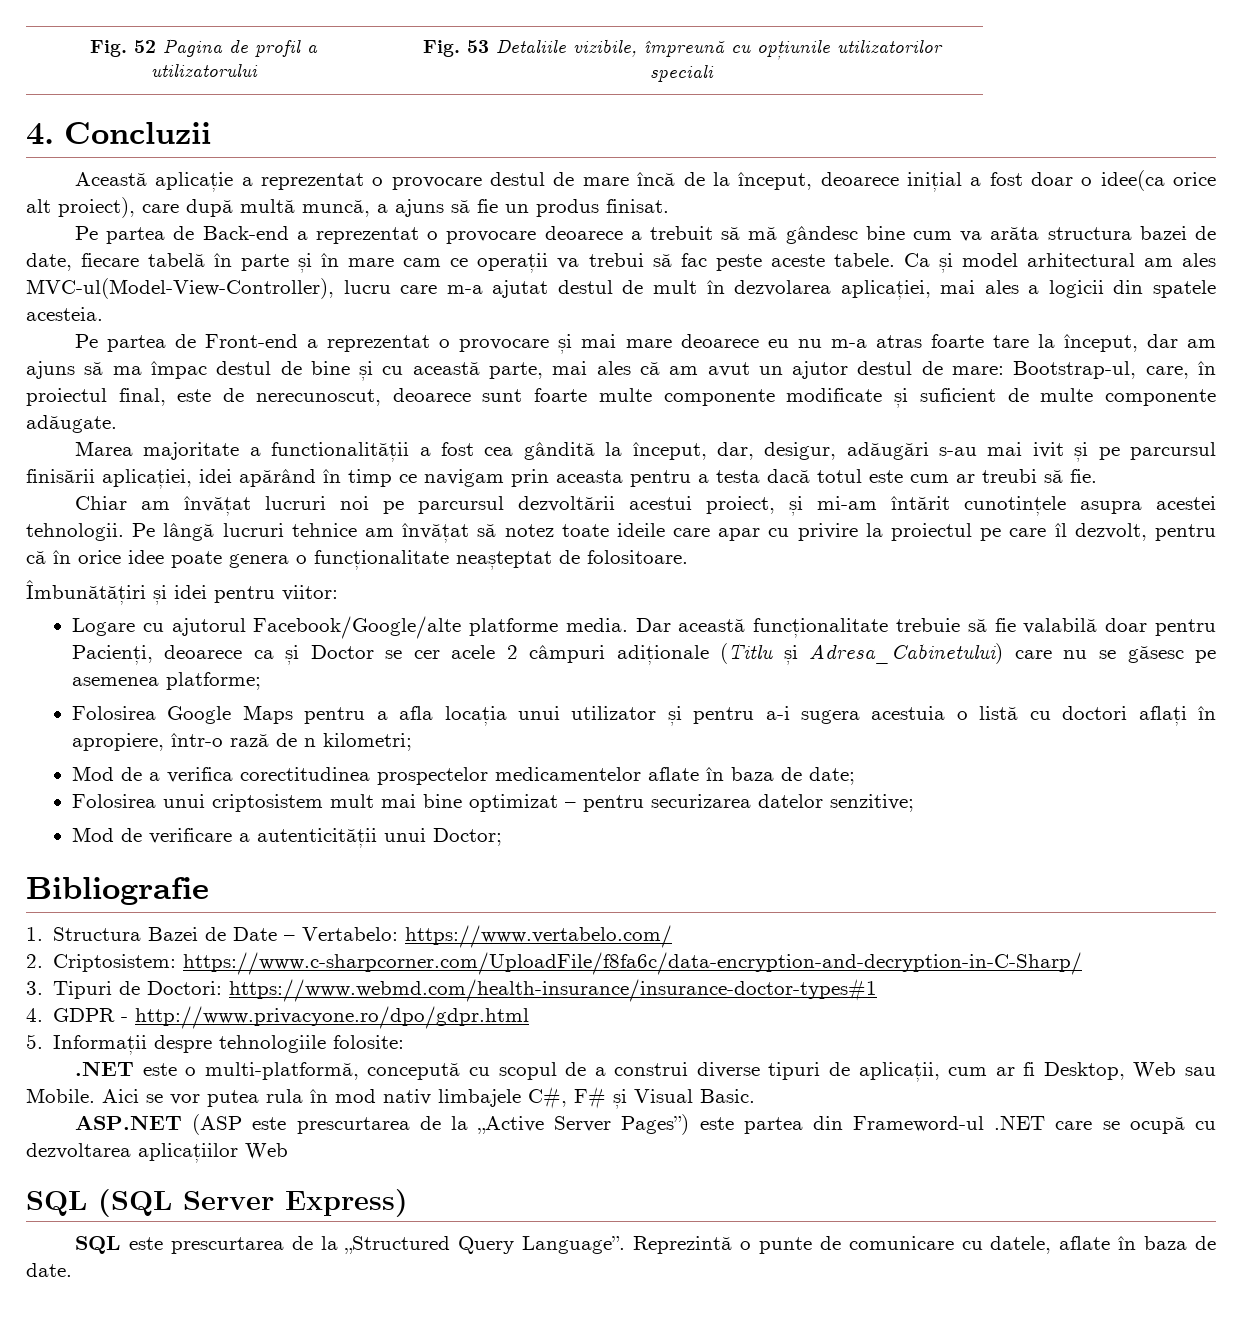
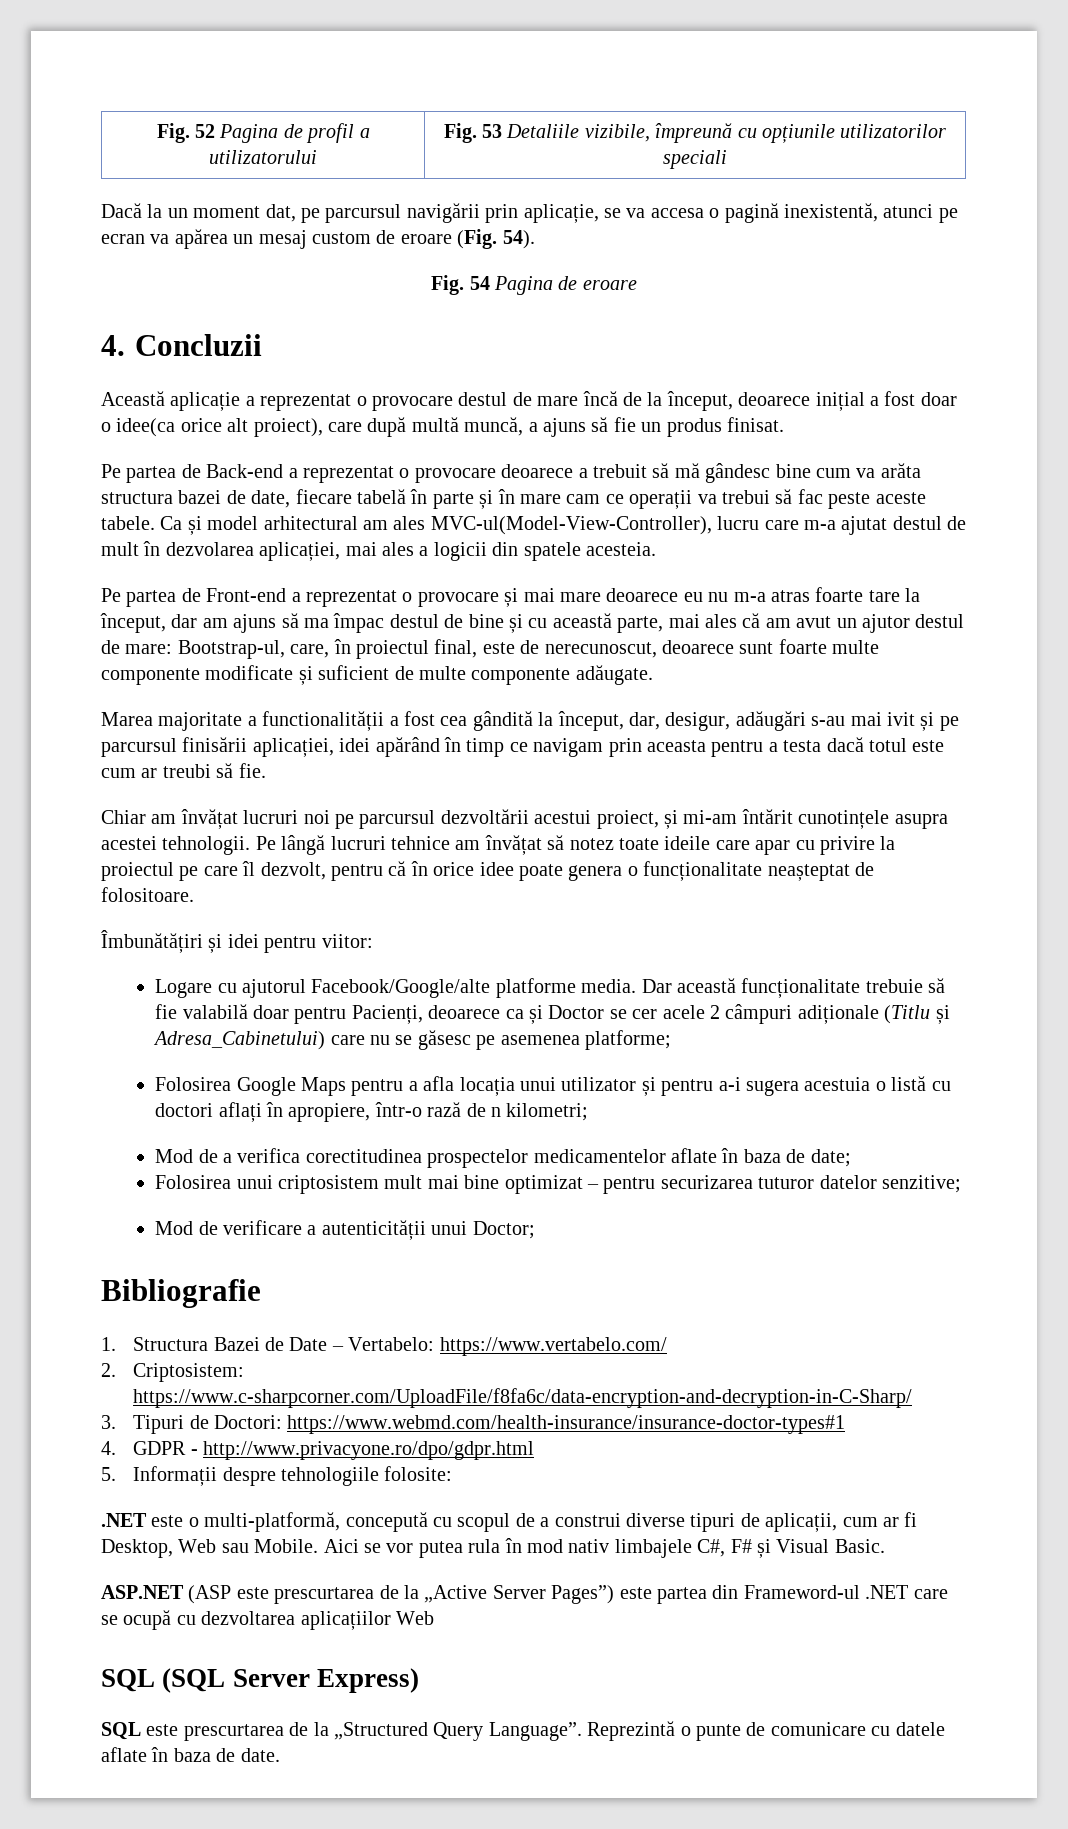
(714, 73) none -> [101,203,958,223] [101,229,535,249] [431,275,637,295] // Dacă la un moment dat, pe parcursul navigării prin aplicație, se va accesa o pagină inexistentă, atunci pe ecran va apărea un mesaj custom de eroare (Fig. 54). // Fig. 54 Pagina de eroare
(751, 801) none -> [758,1177,815,1189] tuturor
[990,1236,1052,1254] datele, -> [895,1722,945,1736] datele

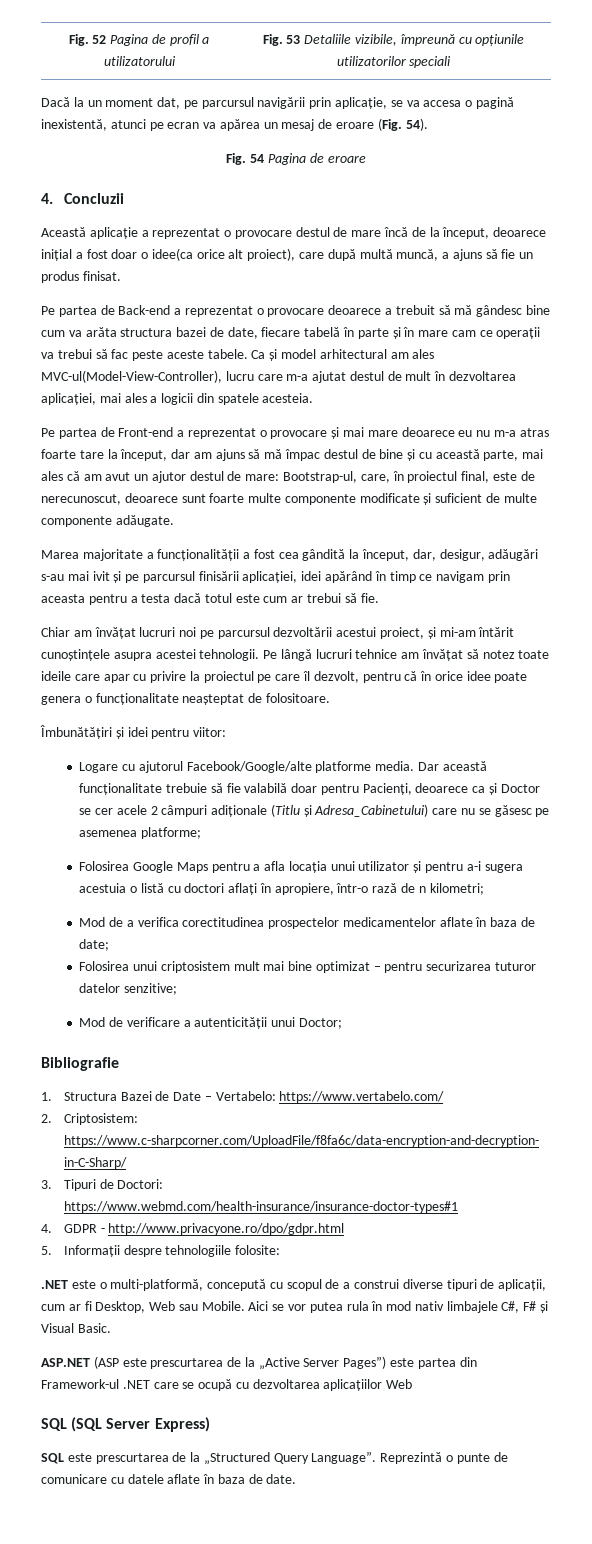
[312,232,371,244] custom -> (315, 125) none
[165,542,254,556] dezvolarea -> [449,371,517,381] dezvoltarea
[304,618,329,628] ma -> [264,449,283,459] mă
[262,711,385,731] functionalității -> [157,549,240,561] funcționalității
[162,764,211,778] treubi -> [307,593,342,603] trebui
[798,810,890,829] cunotințele -> [41,649,110,661] cunoștințele
[743,1585,860,1599] Frameword-ul -> [41,1379,119,1389] Framework-ul

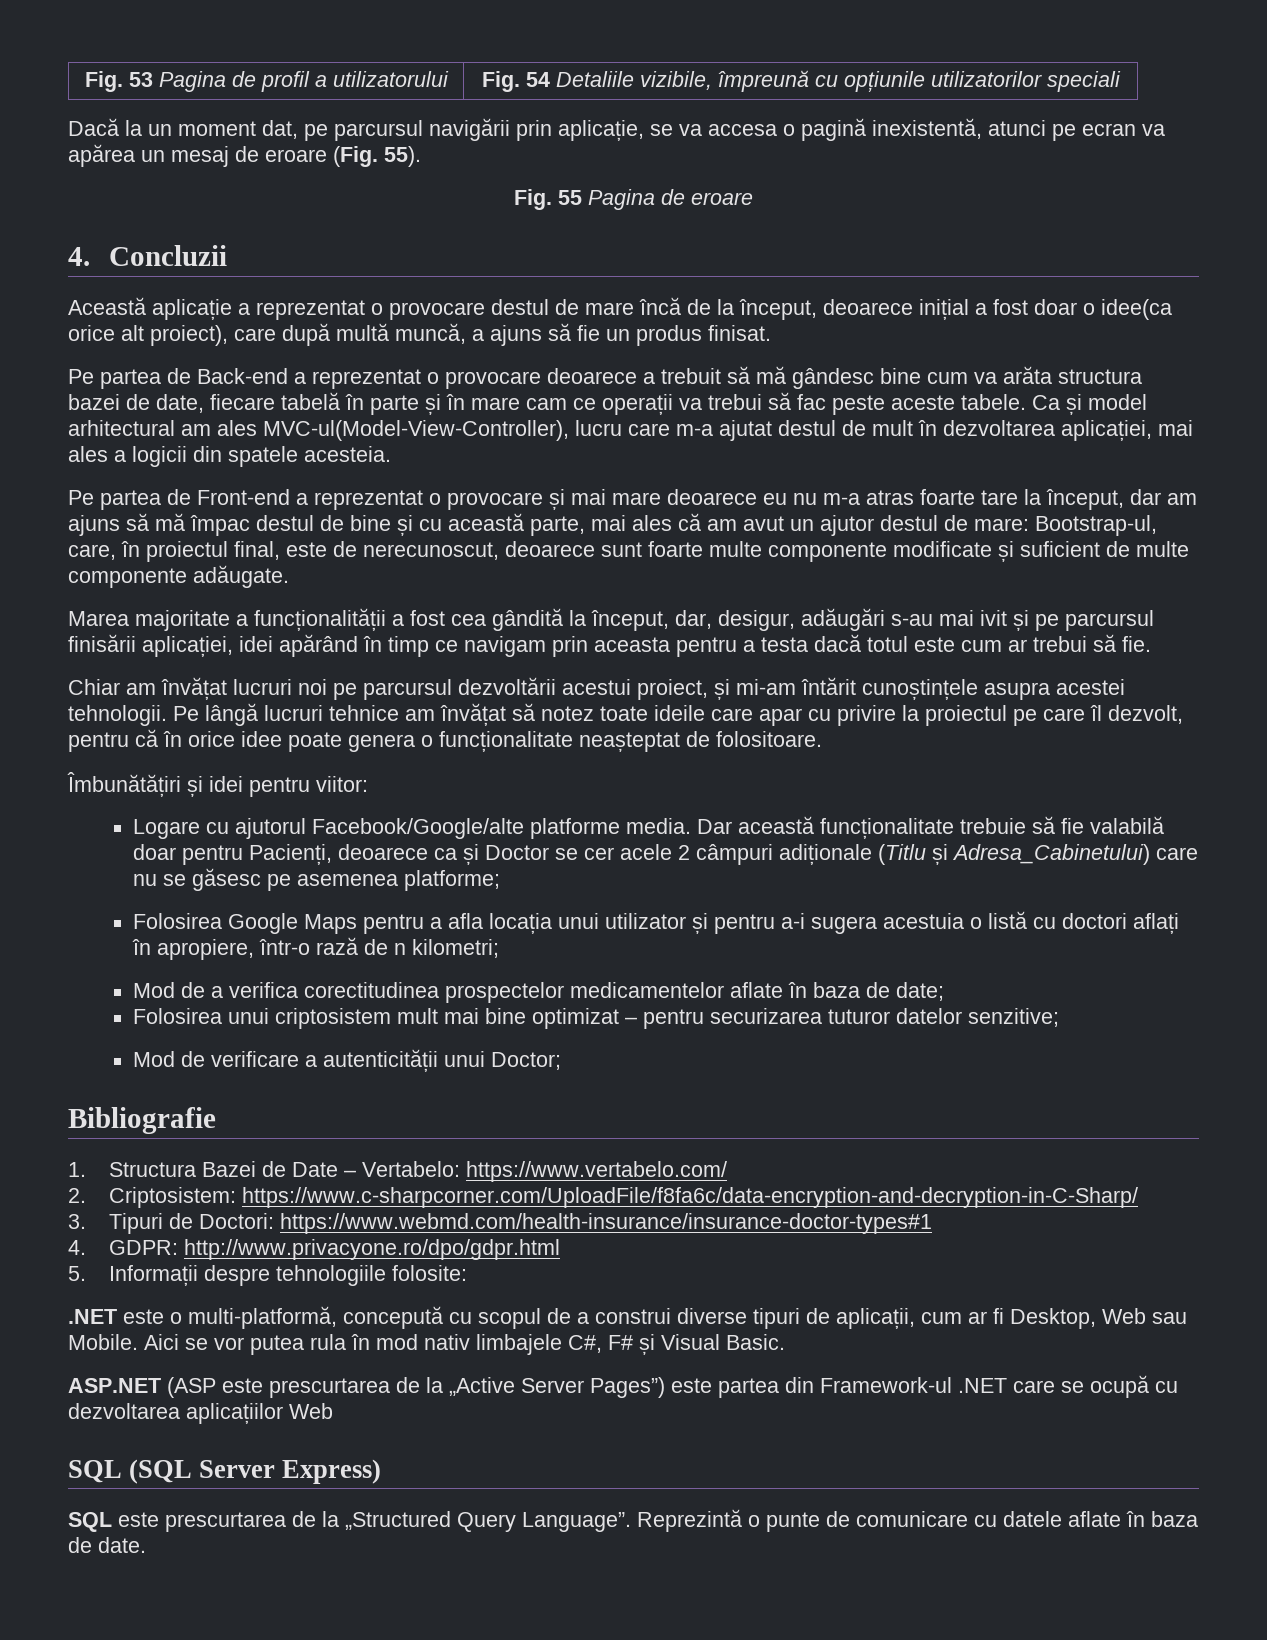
[68,34,107,46] Fig. 52 -> [84,71,153,92] Fig. 53
[286,35,301,44] 53 -> [525,72,550,87] 54
[405,118,428,131] [226,153,265,165] 54). // Fig. 54 -> [384,146,421,167] [514,189,582,210] 55). // Fig. 55
[63,1224,105,1233] GDPR - -> [109,1240,179,1255] GDPR:

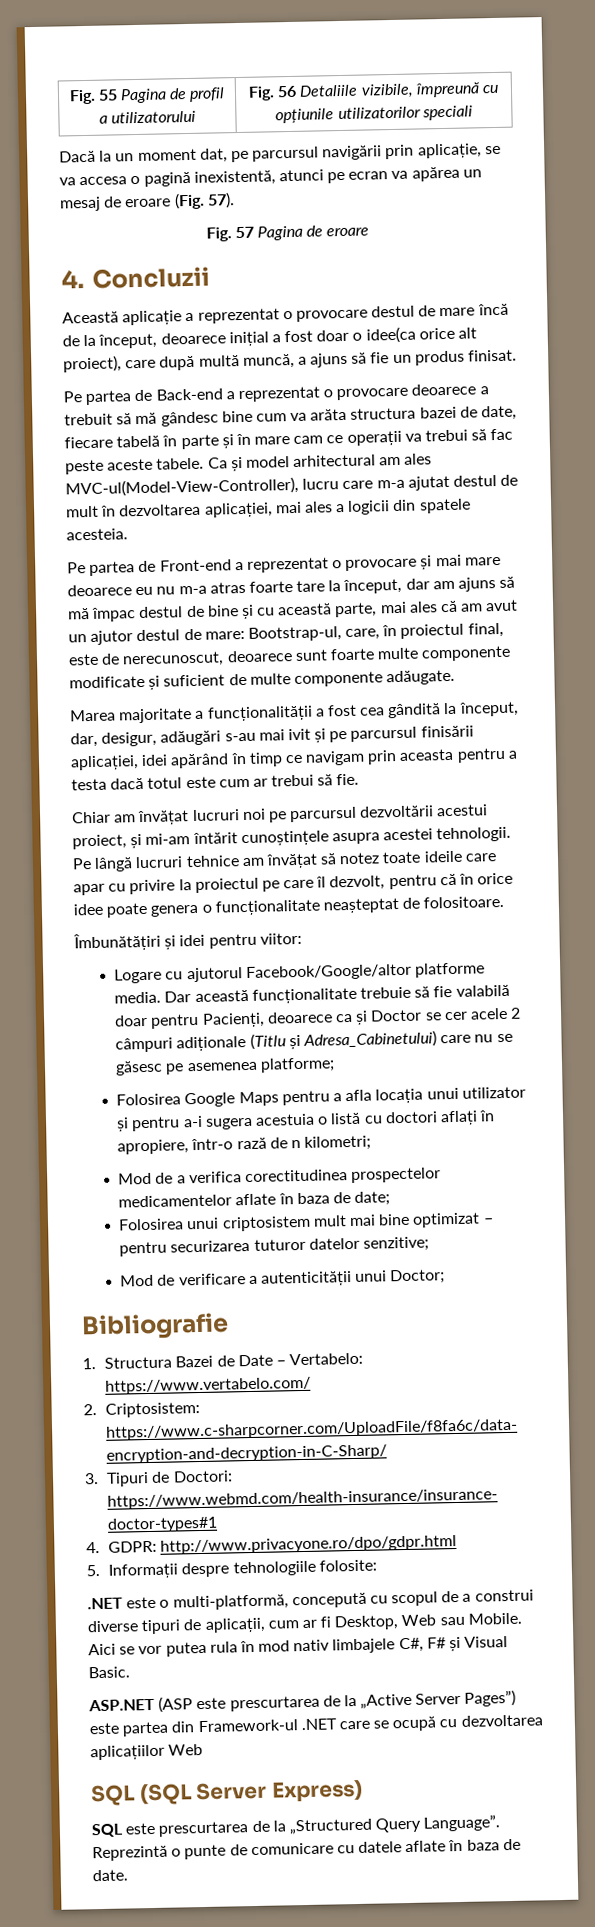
[84,71,153,92] Fig. 53 -> [68,89,118,105] Fig. 55
[525,72,550,87] 54 -> [277,85,298,98] 56
[384,146,421,167] [514,189,582,210] 55). // Fig. 55 -> [206,192,235,209] [205,226,254,242] 57). // Fig. 57
[311,818,524,839] Facebook/Google/alte -> [245,963,412,982] Facebook/Google/altor

